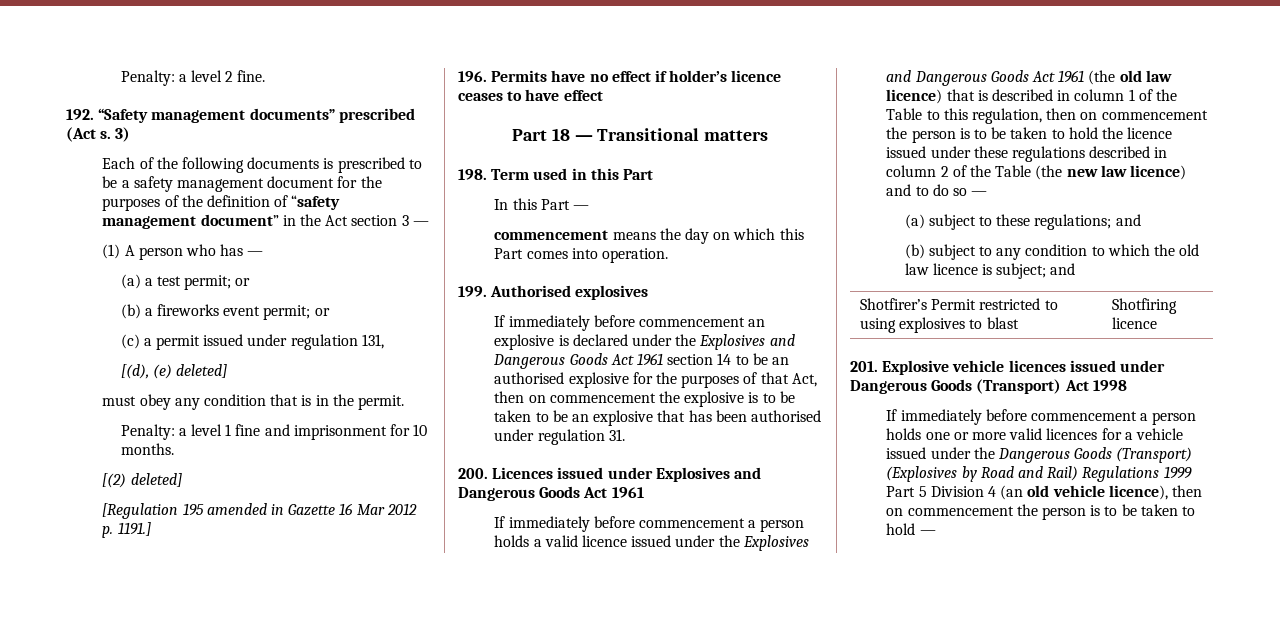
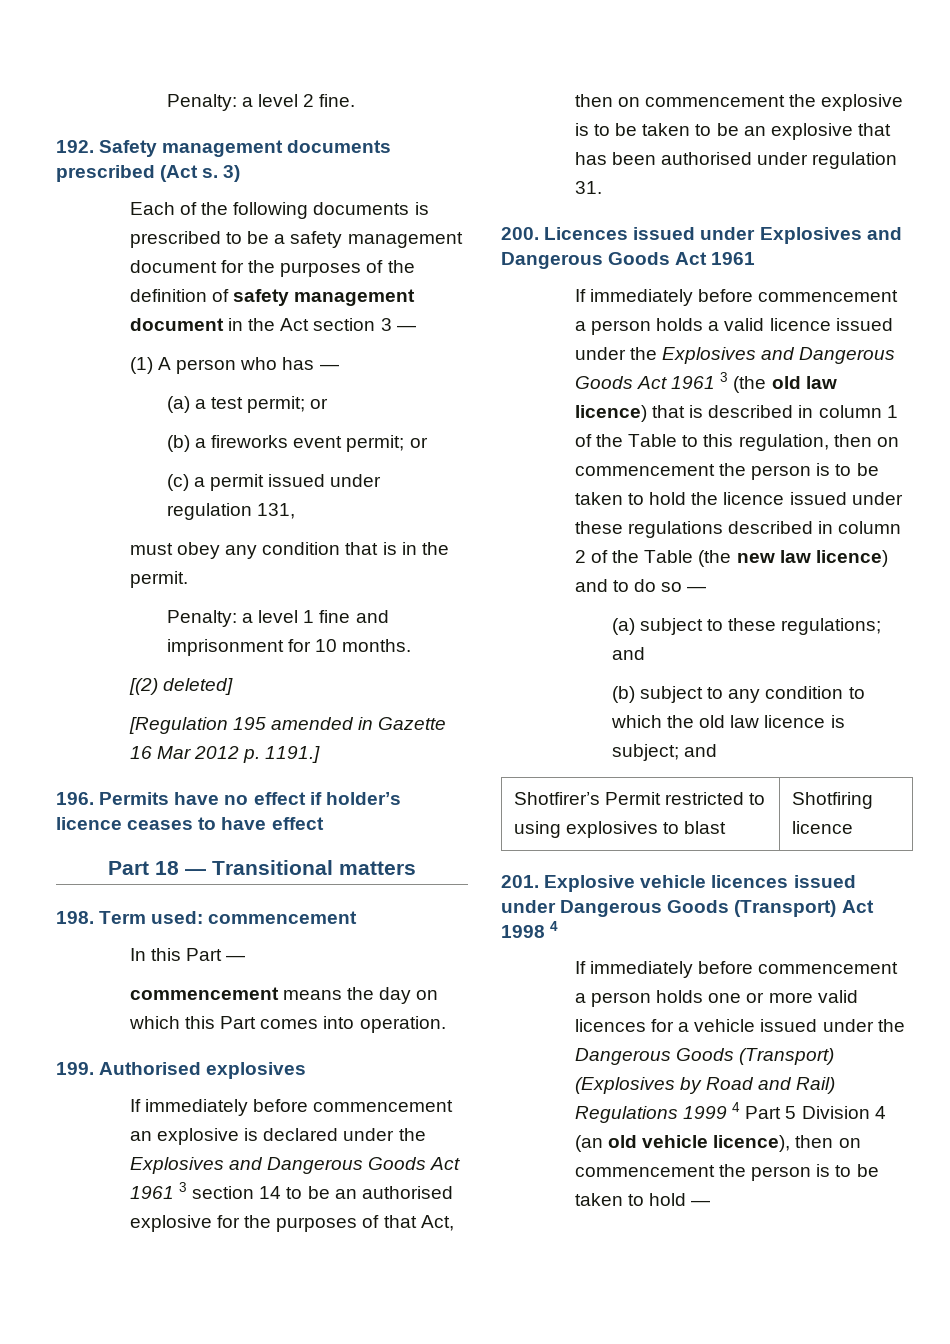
[98,108,335,123] “Safety management documents” -> [99,140,392,157] Safety management documents
[291,195,341,210] [102,214,279,229] “safety management document” -> [233,289,416,306] [129,318,224,331] safety management document
[120,364,228,379] // [(d), (e) deleted] -> (296, 511) none
[533,168,653,180] used in this Part -> [151,911,358,924] used: commencement
(663, 359) none -> [179,1182,188,1192] 3
(1085, 76) none -> [720,372,729,382] 3
(1127, 385) none -> [550,921,559,931] 4
(1192, 472) none -> [732,1102,741,1112] 4

